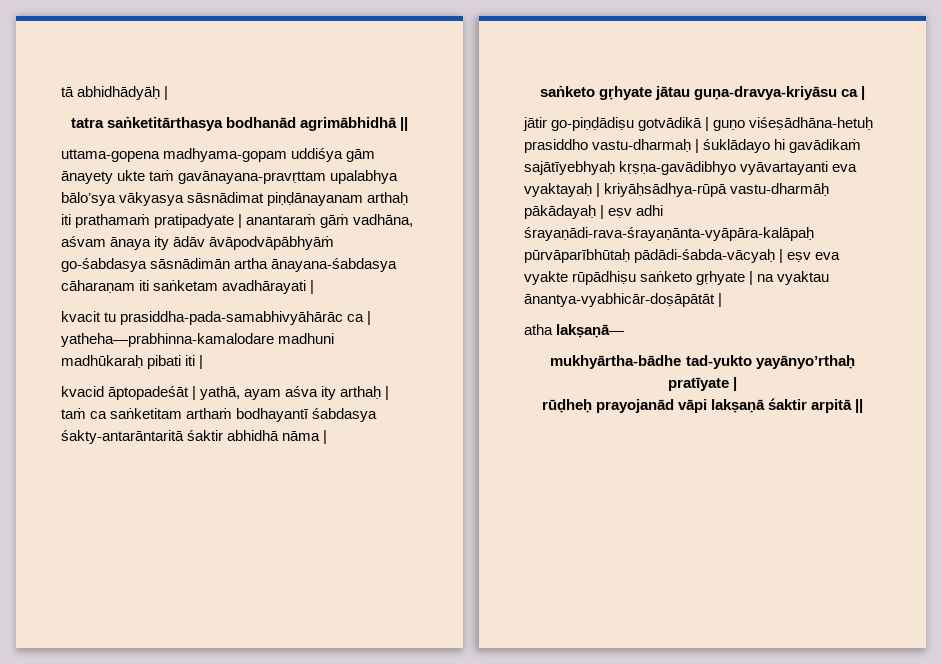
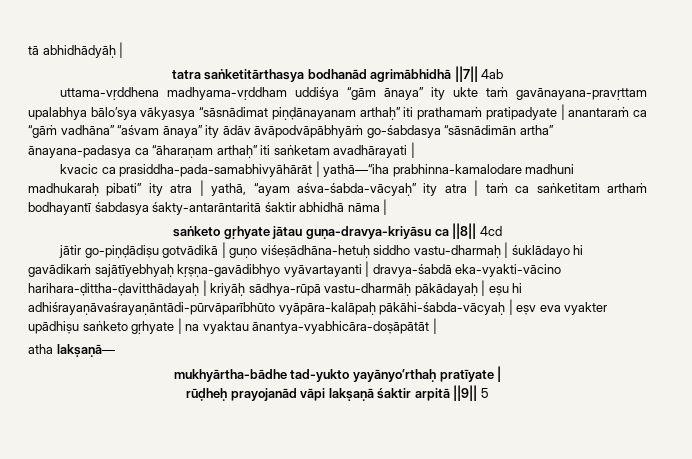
[400,117,409,131] [61,148,376,162] [61,171,113,184] || // uttama-gopena madhyama-gopam uddiśya gām ānayety -> [454,66,504,82] [60,87,446,100] ||7|| 4ab // uttama-vṛddhena madhyama-vṛddham uddiśya “gām ānaya” ity
[187,192,409,206] sāsnādimat piṇḍānayanam arthaḥ -> [199,107,401,120] “sāsnādimat piṇḍānayanam arthaḥ”
[320,214,414,228] [61,236,335,250] [61,258,398,272] [61,280,315,294] [61,311,372,325] [61,333,335,347] [61,355,204,369] [61,386,382,400] gāṁ vadhāna, aśvam ānaya ity ādāv āvāpodvāpābhyāṁ go-śabdasya sāsnādimān artha ānayana-śabdasya cāharaṇam iti saṅketam avadhārayati | // kvacit tu prasiddha-pada-samabhivyāhārāc ca | yatheha—prabhinna-kamalodare madhuni madhūkaraḥ pibati iti | // kvacid āptopadeśāt | yathā, ayam aśva ity arthaḥ -> [633,110,648,117] [28,125,554,138] [28,142,415,158] [60,161,575,177] [28,180,467,196] ca “gāṁ vadhāna” “aśvam ānaya” ity ādāv āvāpodvāpābhyāṁ go-śabdasya “sāsnādimān artha” ānayana-padasya ca “āharaṇam arthaḥ” iti saṅketam avadhārayati | // kvacic ca prasiddha-pada-samabhivyāhārāt | yathā—“iha prabhinna-kamalodare madhuni madhukaraḥ pibati” ity atra | yathā, “ayam aśva-śabda-vācyaḥ” ity atra
[861,86,866,100] | -> [452,223,502,239] ||8|| 4cd
[524,139,588,153] prasiddho -> [373,245,411,255] siddho
[832,164,858,172] [524,183,830,197] [524,205,664,219] [524,227,814,241] [524,249,776,263] eva vyaktayaḥ | kriyāḥsādhya-rūpā vastu-dharmāḥ pākādayaḥ | eṣv adhi śrayaṇādi-rava-śrayaṇānta-vyāpāra-kalāpaḥ pūrvāparībhūtaḥ pādādi-śabda-vācyaḥ -> [365,261,562,277] [28,280,523,296] [28,302,506,315] | dravya-śabdā eka-vyakti-vācino harihara-ḍittha-ḍavitthādayaḥ | kriyāḥ sādhya-rūpā vastu-dharmāḥ pākādayaḥ | eṣu hi adhiśrayaṇāvaśrayaṇāntādi-pūrvāparībhūto vyāpāra-kalāpaḥ pākāhi-śabda-vācyaḥ
[524,271,637,285] vyakte rūpādhiṣu -> [564,302,608,315] [28,321,79,334] vyakter upādhiṣu
[524,293,715,307] ānantya-vyabhicār-doṣāpātāt -> [252,321,430,334] ānantya-vyabhicāra-doṣāpātāt
[855,399,864,413] || -> [453,385,489,401] ||9|| 5

